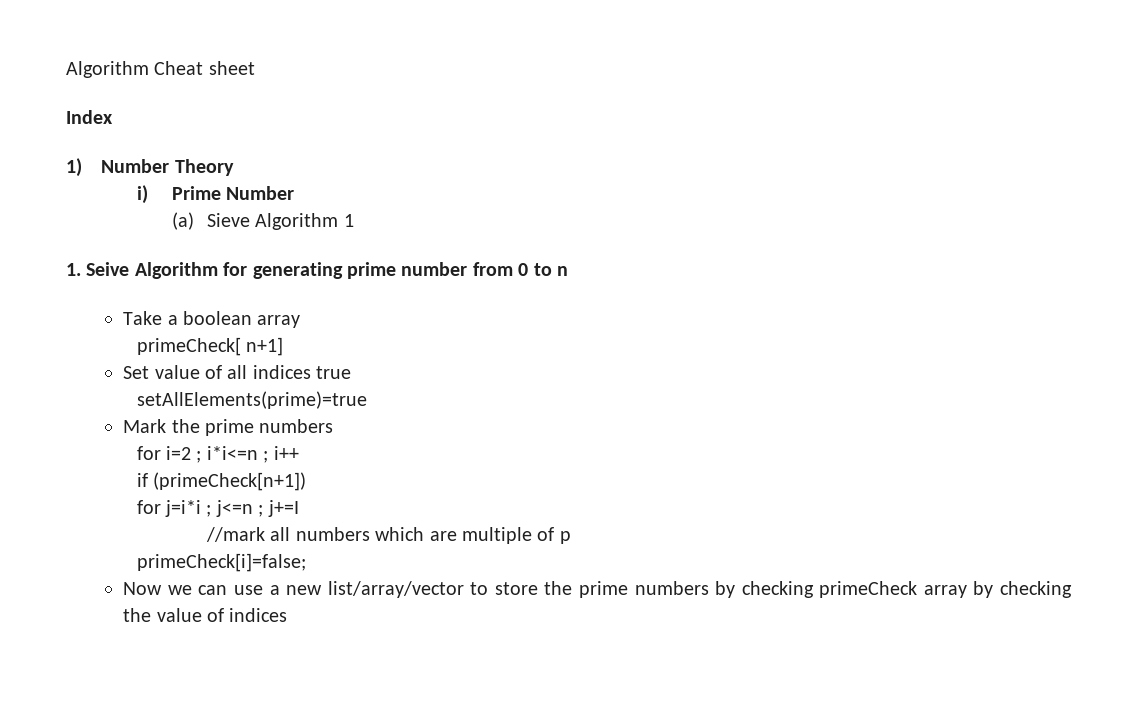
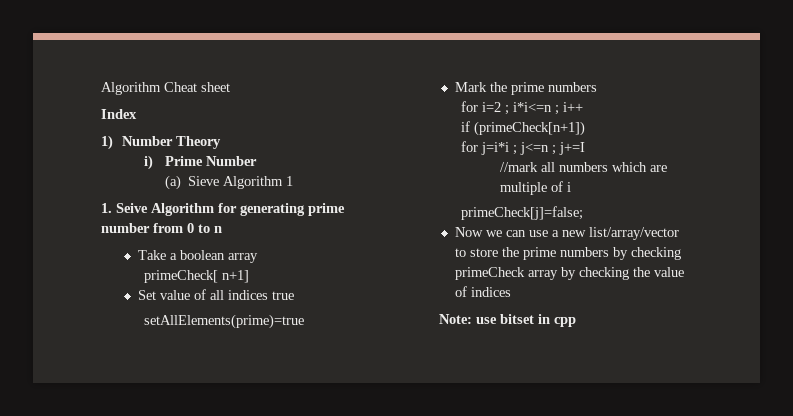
[559,531,571,544] [136,553,306,572] p // primeCheck[i]=false; -> [567,182,572,192] [460,206,583,220] i // primeCheck[j]=false;
(288, 615) none -> [439,314,577,327] // Note: use bitset in cpp

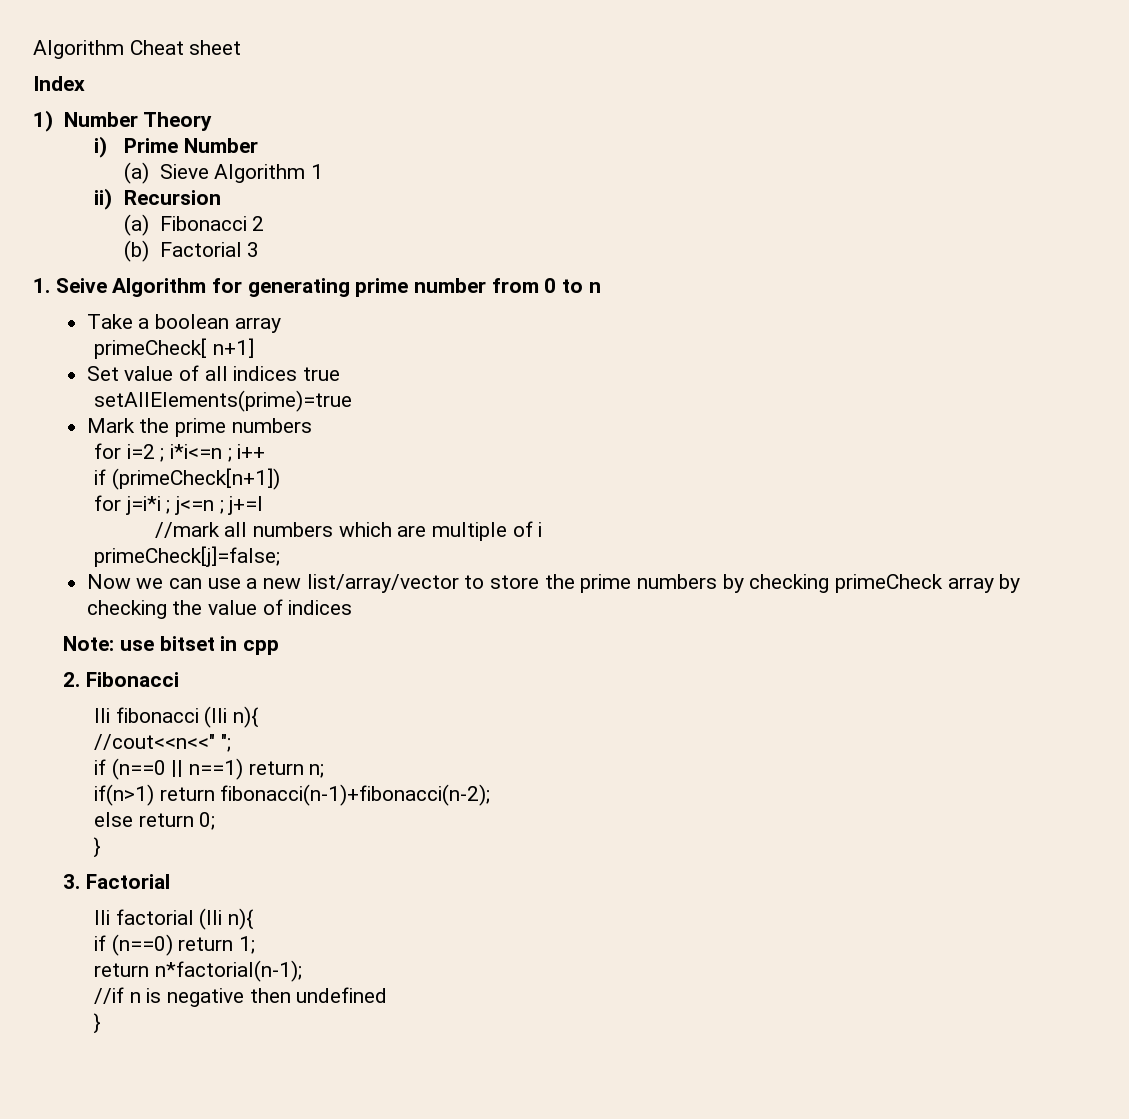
(294, 181) none -> [93,188,222,210] [124,214,265,236] [124,240,260,262] // ii) Recursion // (a) Fibonacci 2 // (b) Factorial 3
(577, 322) none -> [63,672,180,687] [93,706,259,728] [93,734,231,752] [93,758,325,780] [93,784,491,806] [93,812,216,830] [92,837,101,858] [63,874,171,889] [93,908,254,930] [93,934,255,956] [93,960,302,982] [93,987,388,1007] [92,1013,101,1034] // 2. Fibonacci // lli fibonacci (lli n){ // //cout<<n<<" "; // if (n==0 || n==1) return n; // if(n>1) return fibonacci(n-1)+fibonacci(n-2); // else return 0; // } // 3. Factorial // lli factorial (lli n){ // if (n==0) return 1; // return n*factorial(n-1); // //if n is negative then undefined // }

